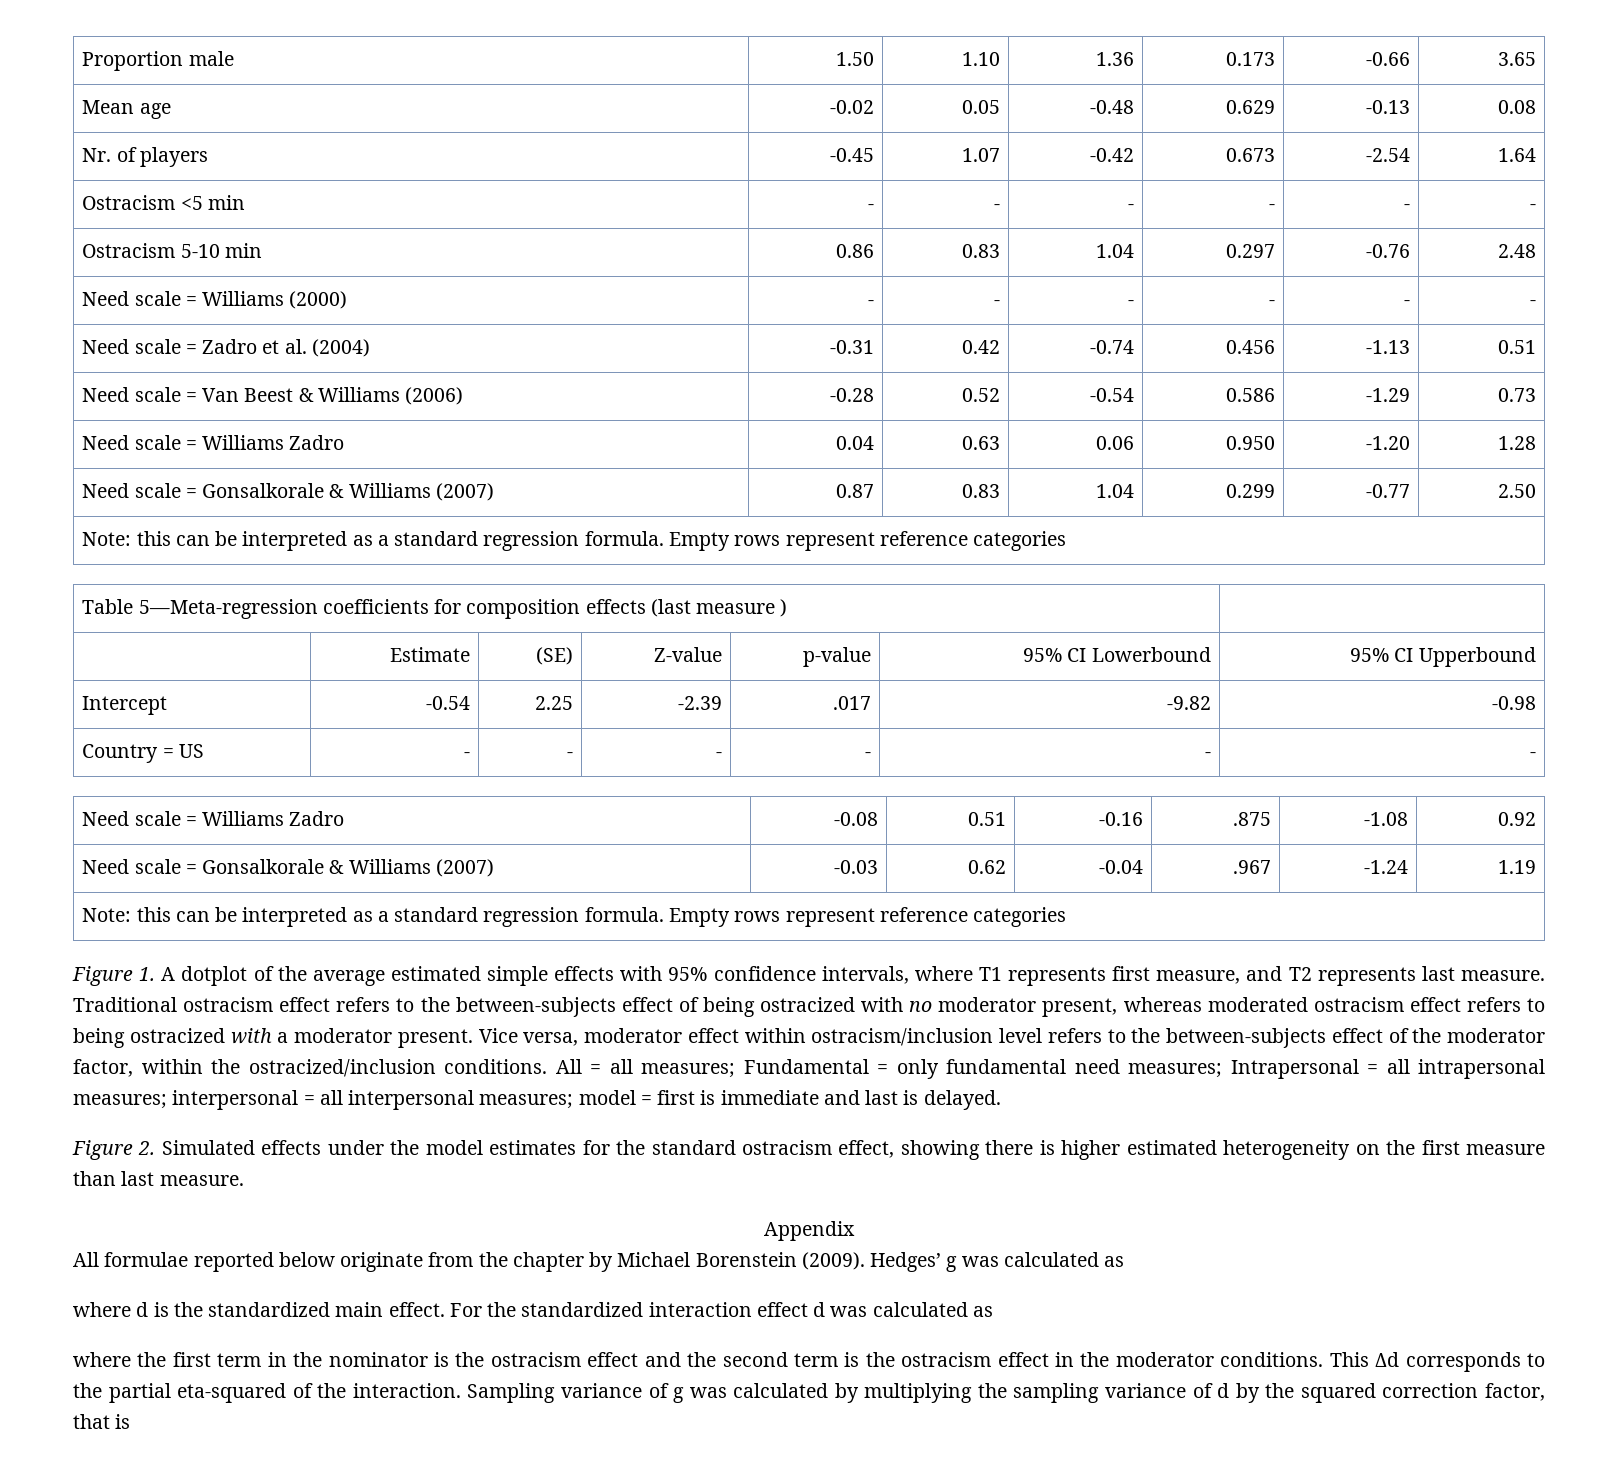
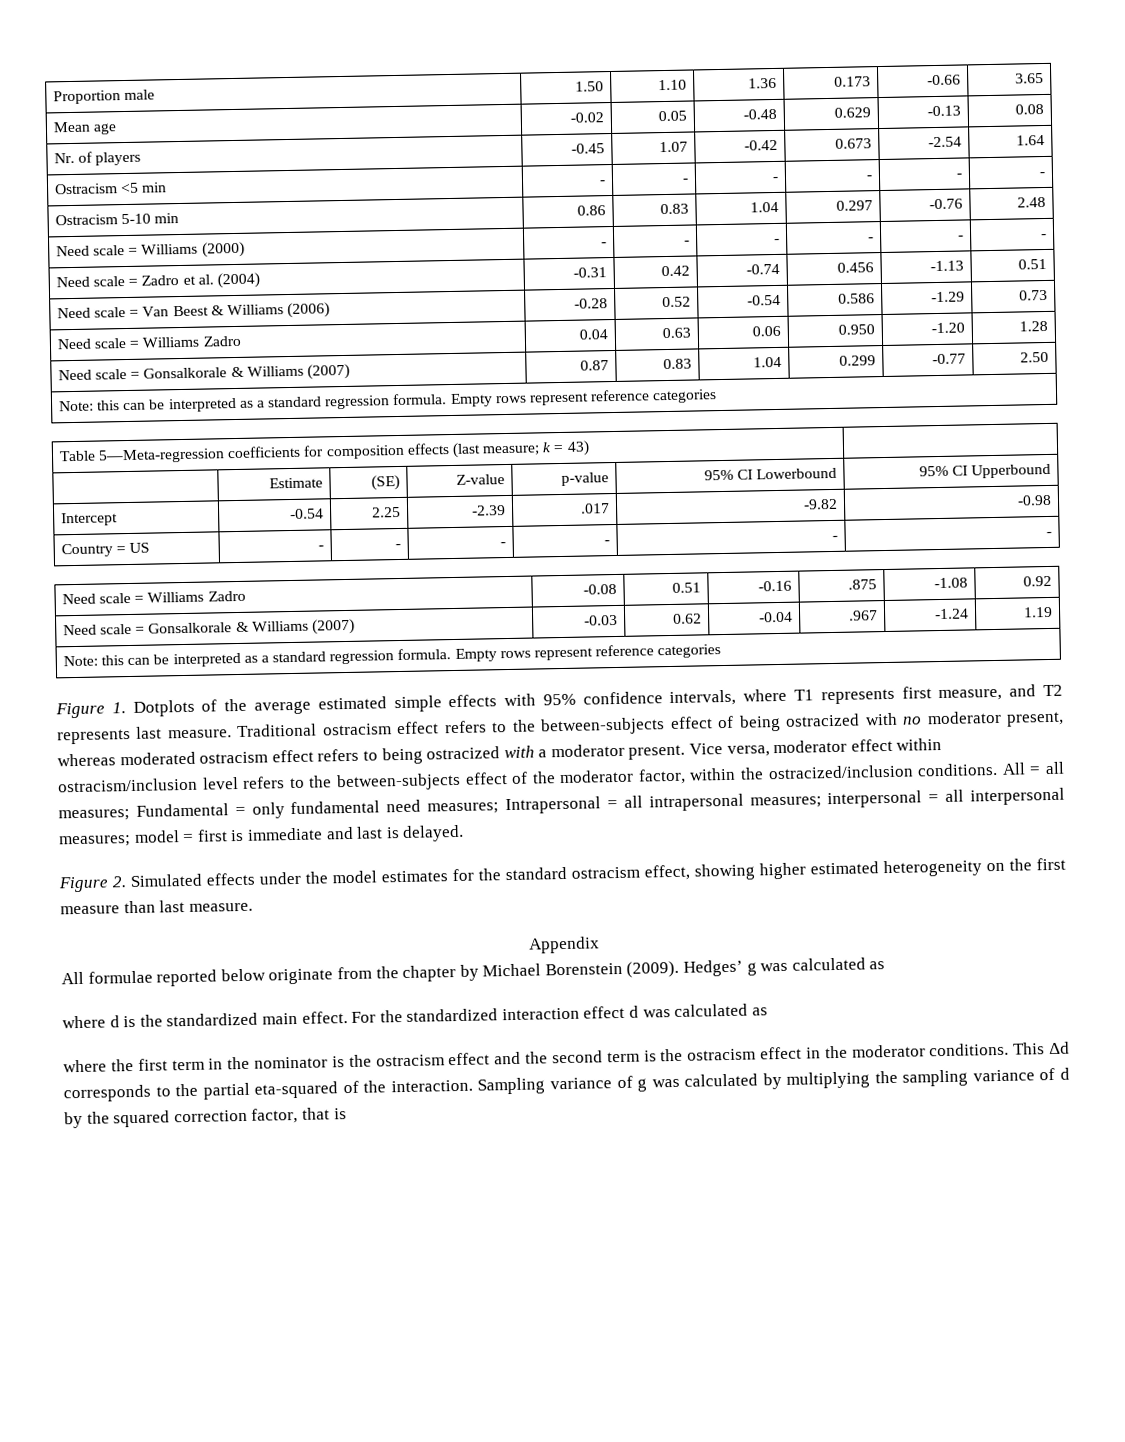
[696,599,788,617] measure ) -> [482,440,590,457] measure; k = 43)
[161,966,248,986] A dotplot -> [132,699,195,717] Dotplots
[985,1140,1055,1155] there is -> (755, 872) none

